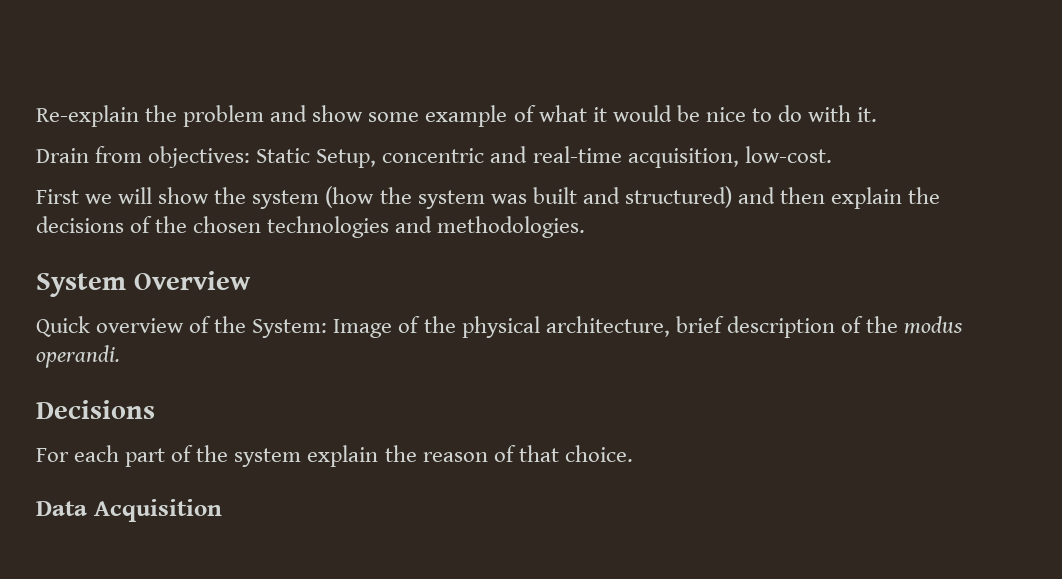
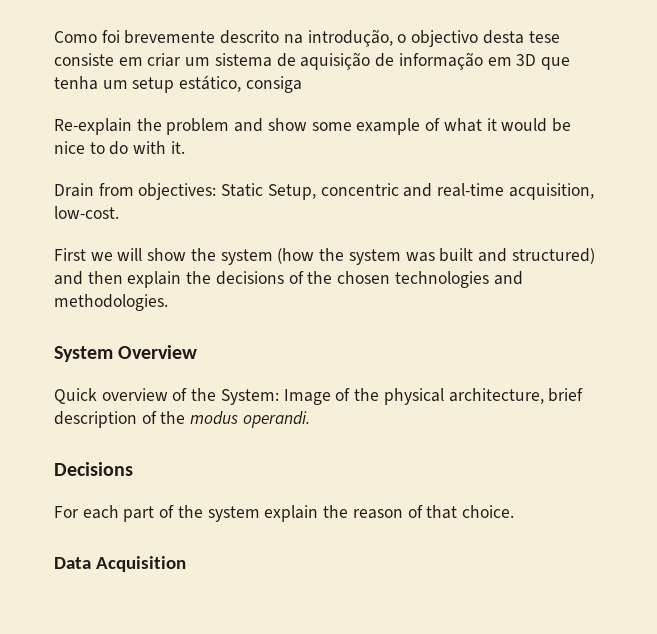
(36, 116) none -> [54,29,560,47] [54,52,570,70] [54,75,302,93] Como foi brevemente descrito na introdução, o objectivo desta tese consiste em criar um sistema de aquisição de informação em 3D que tenha um setup estático, consiga //

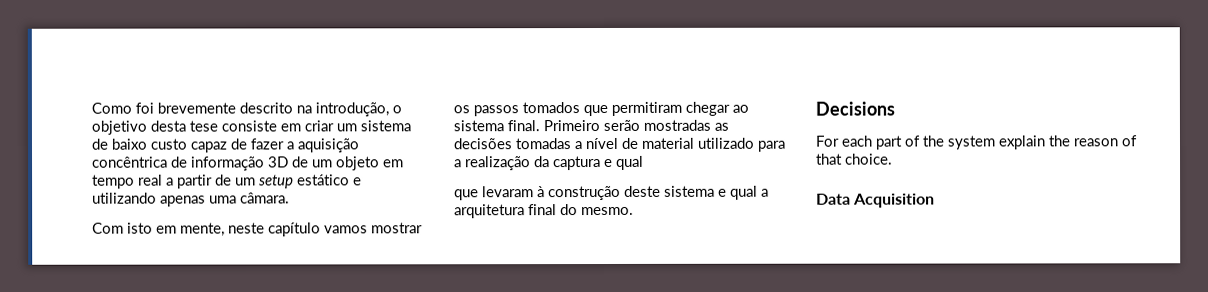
[411,30,479,47] objectivo -> [91,120,147,135] objetivo
[300,52,570,70] [54,75,302,93] [54,118,571,135] [54,141,185,155] [54,183,594,200] [54,206,119,219] [54,248,595,265] [54,271,523,288] [54,294,168,311] [54,345,198,362] [54,388,584,405] [54,411,310,428] aquisição de informação em 3D que tenha um setup estático, consiga // Re-explain the problem and show some example of what it would be nice to do with it. // Drain from objectives: Static Setup, concentric and real-time acquisition, low-cost. // First we will show the system (how the system was built and structured) and then explain the decisions of the chosen technologies and methodologies. // System Overview // Quick overview of the System: Image of the physical architecture, brief description of the modus operandi. -> [111,138,360,153] [92,156,404,171] [92,174,362,189] [92,192,290,207] [92,222,423,237] [453,101,749,117] [453,119,729,132] [453,137,786,152] [454,155,644,171] [454,185,769,201] [454,204,634,219] baixo custo capaz de fazer a aquisição concêntrica de informação 3D de um objeto em tempo real a partir de um setup estático e utilizando apenas uma câmara. // Com isto em mente, neste capítulo vamos mostrar os passos tomados que permitiram chegar ao sistema final. Primeiro serão mostradas as decisões tomadas a nível de material utilizado para a realização da captura e qual // que levaram à construção deste sistema e qual a arquitetura final do mesmo.

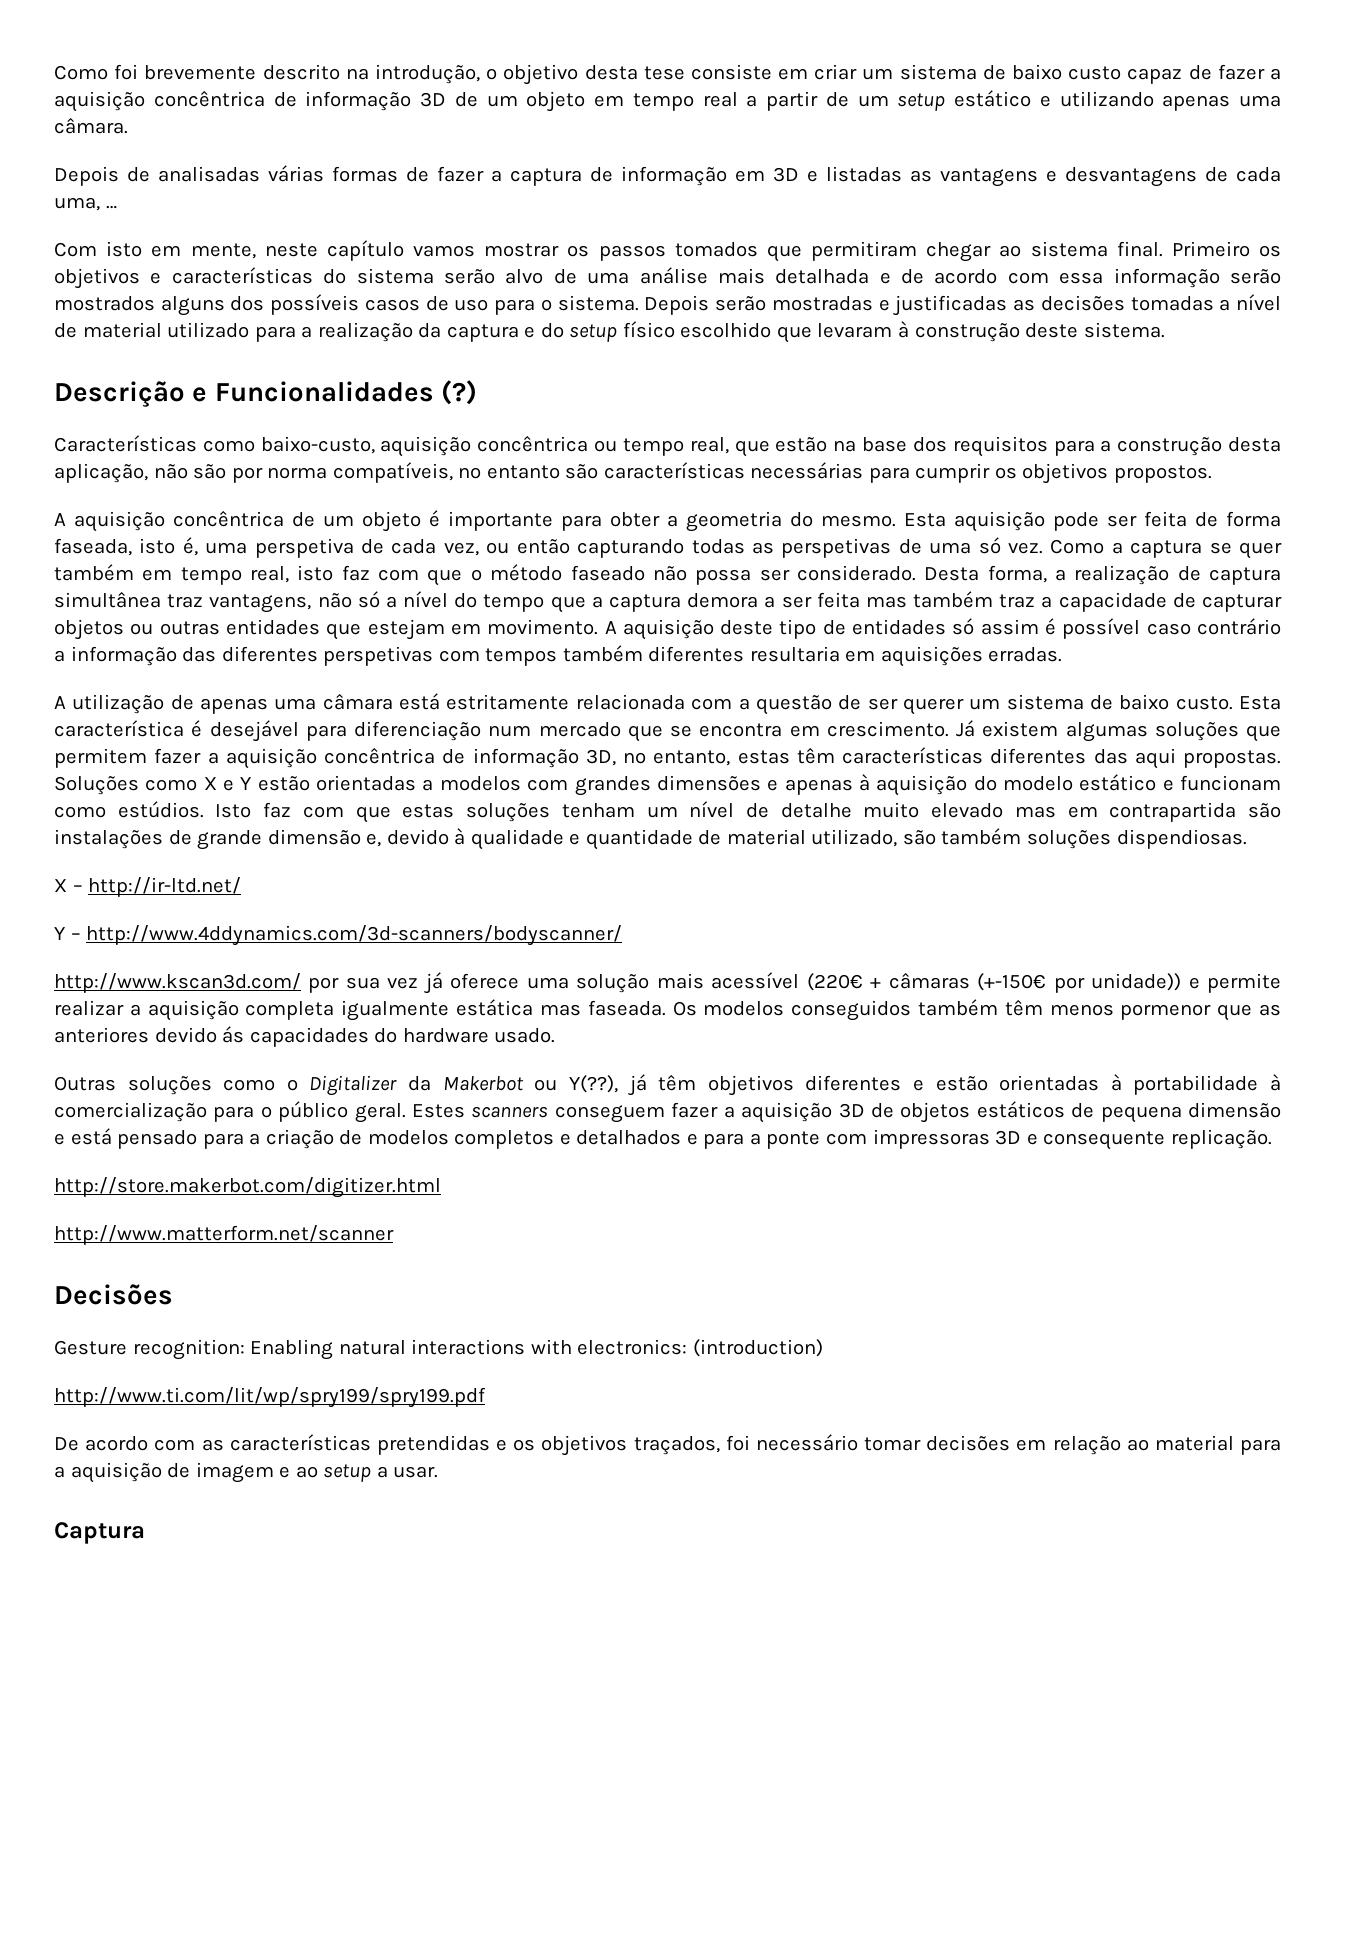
(290, 198) none -> [54,165,1281,187] [54,197,117,211] // Depois de analisadas várias formas de fazer a captura de informação em 3D e listadas as vantagens e desvantagens de cada uma, …
[603,119,711,132] serão mostradas -> [1259,245,1282,257] [54,267,1282,289] [54,294,1008,316] os objetivos e características do sistema serão alvo de uma análise mais detalhada e de acordo com essa informação serão mostrados alguns dos possíveis casos de uso para o sistema. Depois serão mostradas e justificadas
[616,155,644,170] qual // -> [540,321,772,342] do setup físico escolhido
[664,185,769,200] [454,204,634,219] [815,101,895,116] [815,135,1138,150] [816,153,893,165] [816,193,936,208] sistema e qual a arquitetura final do mesmo. // Decisions // For each part of the system explain the reason of that choice. // Data Acquisition -> [1083,322,1165,338] [54,380,478,408] [54,435,1282,457] [54,462,1213,484] [54,510,1281,532] [54,537,1282,559] [54,564,1281,586] [54,591,1282,613] [54,618,1281,640] [54,645,1063,667] [54,693,1281,715] [54,720,1281,742] [54,747,1281,769] [54,774,1281,796] [54,801,1281,823] [54,828,1247,850] [54,877,242,897] [54,925,623,946] [54,972,1282,994] [54,999,1281,1021] [54,1026,556,1047] [54,1074,1281,1096] [54,1101,1281,1123] [54,1128,1272,1150] [54,1177,441,1198] [54,1225,394,1245] [54,1284,173,1305] [54,1339,823,1360] [54,1387,486,1408] [54,1434,1282,1456] [54,1462,439,1483] [54,1522,145,1544] sistema. // Descrição e Funcionalidades (?) // Características como baixo-custo, aquisição concêntrica ou tempo real, que estão na base dos requisitos para a construção desta aplicação, não são por norma compatíveis, no entanto são características necessárias para cumprir os objetivos propostos. // A aquisição concêntrica de um objeto é importante para obter a geometria do mesmo. Esta aquisição pode ser feita de forma faseada, isto é, uma perspetiva de cada vez, ou então capturando todas as perspetivas de uma só vez. Como a captura se quer também em tempo real, isto faz com que o método faseado não possa ser considerado. Desta forma, a realização de captura simultânea traz vantagens, não só a nível do tempo que a captura demora a ser feita mas também traz a capacidade de capturar objetos ou outras entidades que estejam em movimento. A aquisição deste tipo de entidades só assim é possível caso contrário a informação das diferentes perspetivas com tempos também diferentes resultaria em aquisições erradas. // A utilização de apenas uma câmara está estritamente relacionada com a questão de ser querer um sistema de baixo custo. Esta característica é desejável para diferenciação num mercado que se encontra em crescimento. Já existem algumas soluções que permitem fazer a aquisição concêntrica de informação 3D, no entanto, estas têm características diferentes das aqui propostas. Soluções como X e Y estão orientadas a modelos com grandes dimensões e apenas à aquisição do modelo estático e funcionam como estúdios. Isto faz com que estas soluções tenham um nível de detalhe muito elevado mas em contrapartida são instalações de grande dimensão e, devido à qualidade e quantidade de material utilizado, são também soluções dispendiosas. // X – http://ir-ltd.net/ // Y – http://www.4ddynamics.com/3d-scanners/bodyscanner/ // http://www.kscan3d.com/ por sua vez já oferece uma solução mais acessível (220€ + câmaras (+-150€ por unidade)) e permite realizar a aquisição completa igualmente estática mas faseada. Os modelos conseguidos também têm menos pormenor que as anteriores devido ás capacidades do hardware usado. // Outras soluções como o Digitalizer da Makerbot ou Y(??), já têm objetivos diferentes e estão orientadas à portabilidade à comercialização para o público geral. Estes scanners conseguem fazer a aquisição 3D de objetos estáticos de pequena dimensão e está pensado para a criação de modelos completos e detalhados e para a ponte com impressoras 3D e consequente replicação. // http://store.makerbot.com/digitizer.html // http://www.matterform.net/scanner // Decisões // Gesture recognition: Enabling natural interactions with electronics: (introduction) // http://www.ti.com/lit/wp/spry199/spry199.pdf // De acordo com as características pretendidas e os objetivos traçados, foi necessário tomar decisões em relação ao material para a aquisição de imagem e ao setup a usar. // Captura

